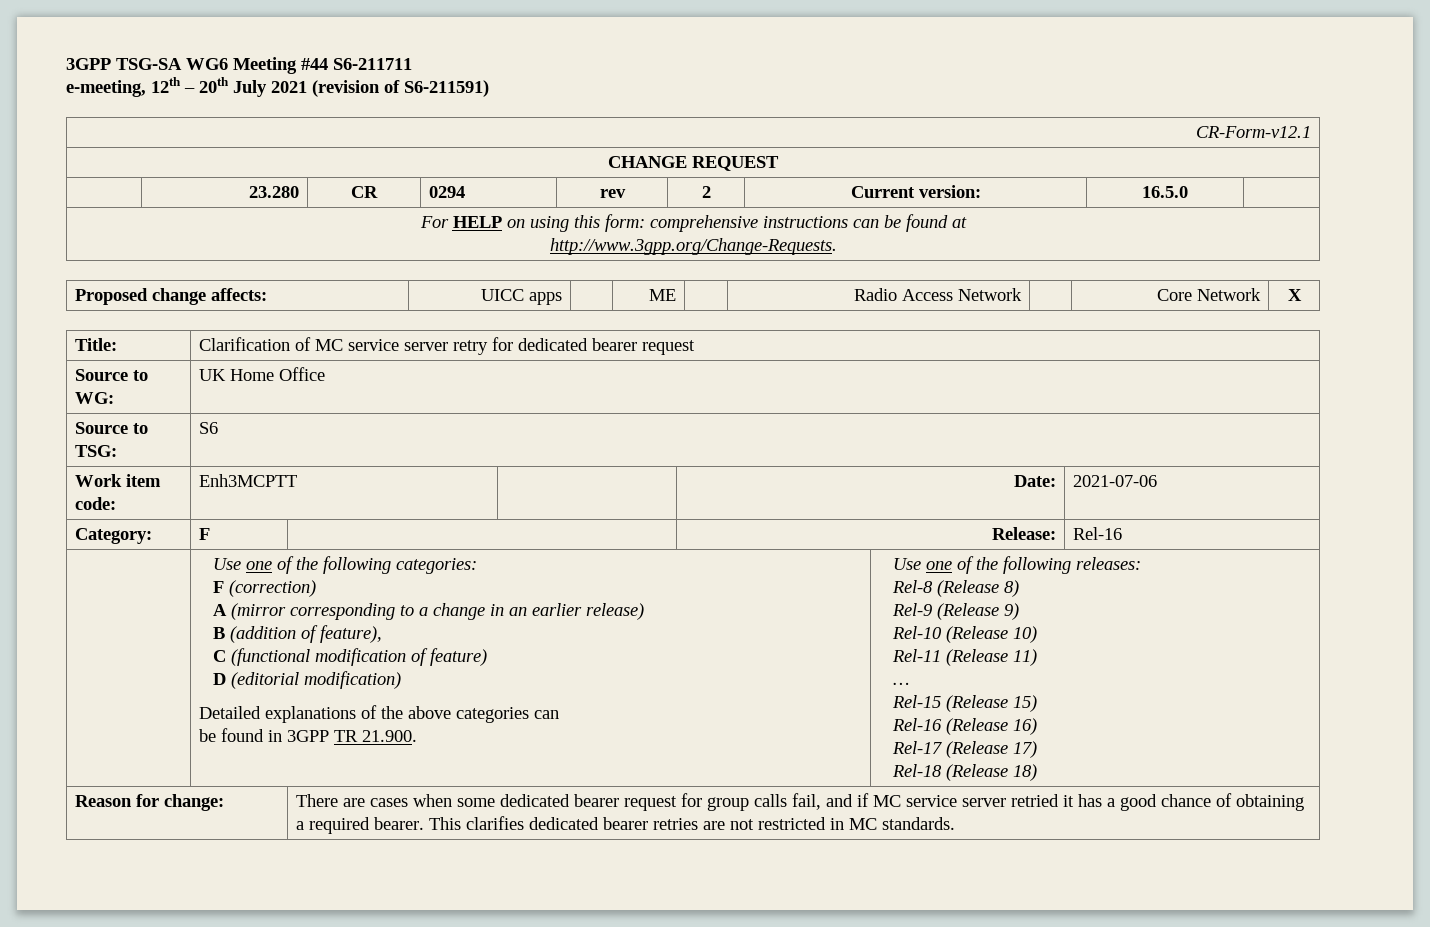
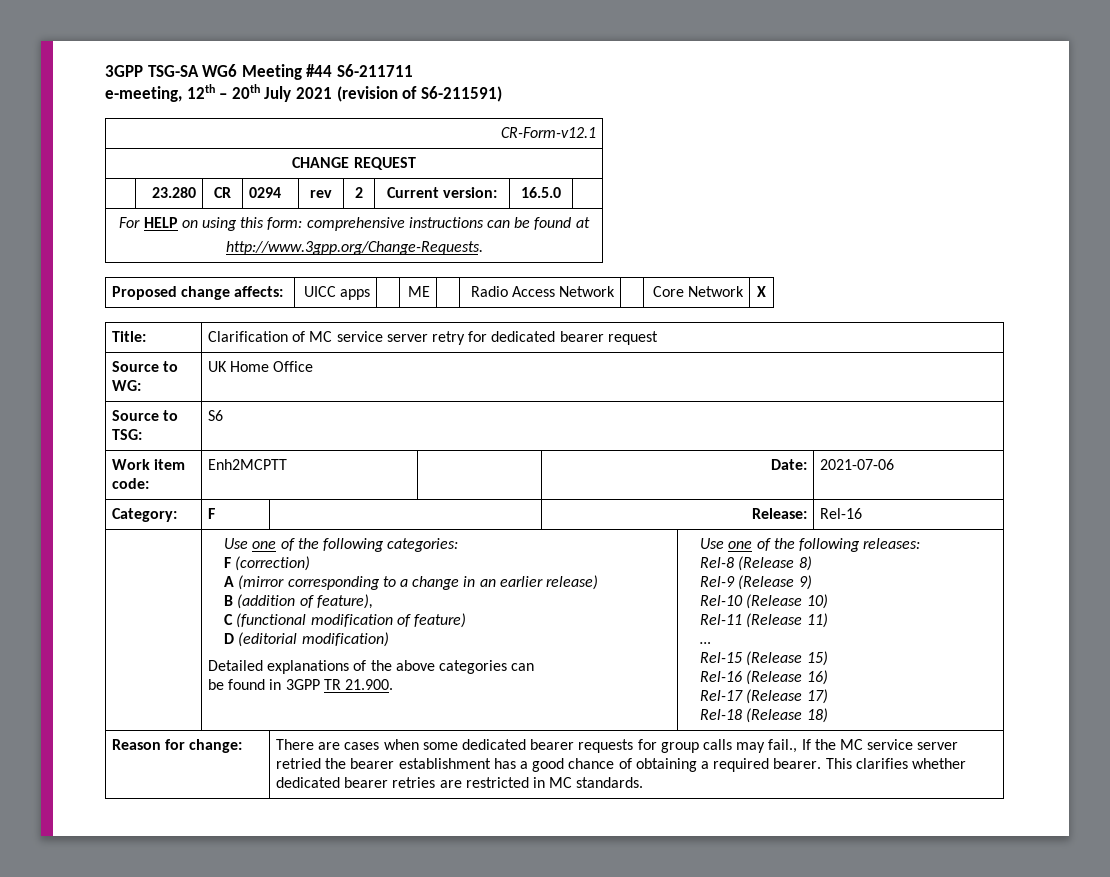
[198,474,297,487] Enh3MCPTT -> [208,459,288,470] Enh2MCPTT
[623,796,677,811] request -> [578,739,634,753] requests
[791,793,869,810] fail, and if -> [736,739,836,753] may fail., If the
[1062,795,1074,807] it -> [325,758,491,769] the bearer establishment
(524, 823) none -> [911,758,966,769] whether
[729,819,754,830] not -> (462, 784) none

